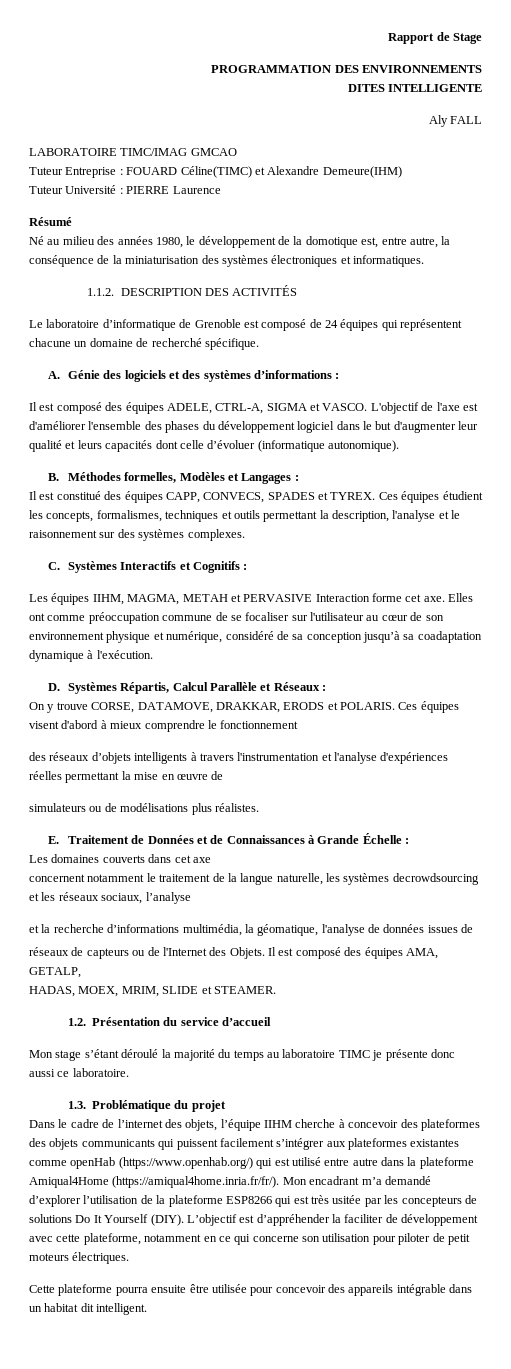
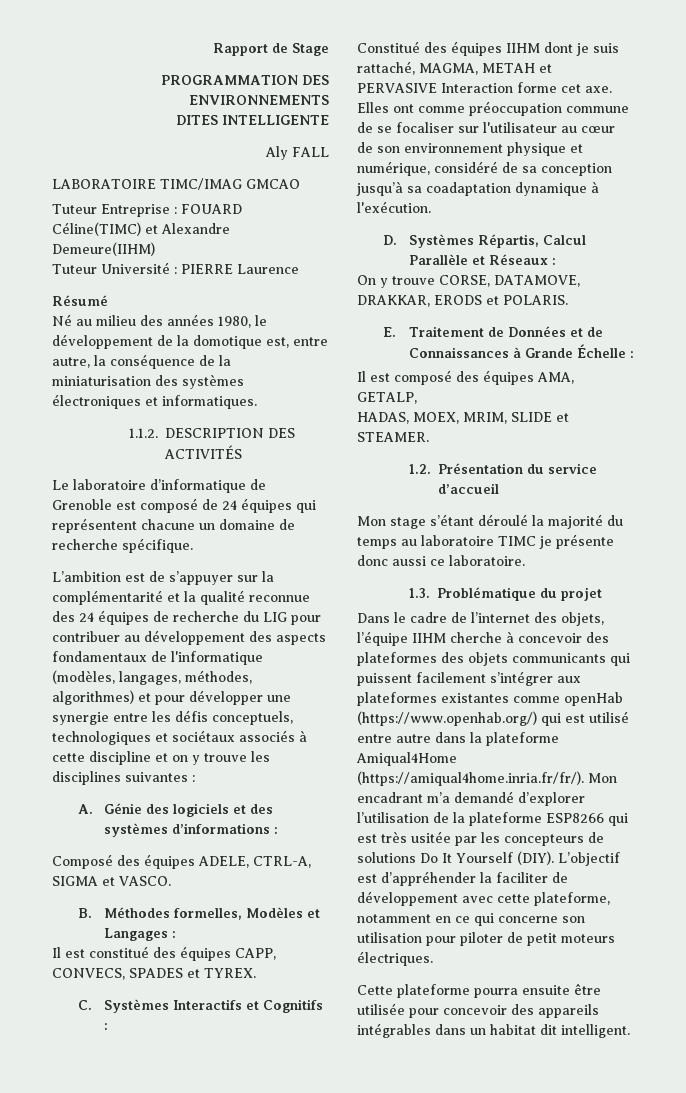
[322,166,402,178] Demeure(IHM) -> [52,242,155,256] Demeure(IIHM)
[151,338,202,347] recherché -> [52,539,118,550] recherche
(259, 344) none -> [52,571,274,585] [52,590,310,605] [52,610,321,625] [52,630,326,645] [52,651,263,665] [52,670,252,685] [52,690,291,705] [52,710,293,725] [52,730,307,745] [52,751,270,765] [52,771,195,785] // L’ambition est de s’appuyer sur la complémentarité et la qualité reconnue des 24 équipes de recherche du LIG pour contribuer au développement des aspects fondamentaux de l'informatique (modèles, langages, méthodes, algorithmes) et pour développer une synergie entre les défis conceptuels, technologiques et sociétaux associés à cette discipline et on y trouve les disciplines suivantes :
[29,402,102,414] Il est composé -> [52,854,113,869] Composé
[370,402,478,414] [29,421,479,433] [29,440,399,452] L'objectif de l'axe est d'améliorer l'ensemble des phases du développement logiciel dans le but d'augmenter leur qualité et leurs capacités dont celle d’évoluer (informatique autonomique). -> (171, 881) none
[378,491,483,503] [29,510,461,522] [29,529,245,541] Ces équipes étudient les concepts, formalismes, techniques et outils permettant la description, l'analyse et le raisonnement sur des systèmes complexes. -> (256, 973) none
[29,593,124,605] Les équipes IIHM, -> [357,41,619,56] [357,61,415,75] Constitué des équipes IIHM dont je suis rattaché,
[398,701,459,713] [29,720,299,732] [29,752,449,764] [29,771,224,783] [29,803,259,815] Ces équipes visent d'abord à mieux comprendre le fonctionnement // des réseaux d’objets intelligents à travers l'instrumentation et l'analyse d'expériences réelles permettant la mise en œuvre de // simulateurs ou de modélisations plus réalistes. -> (568, 300) none
[29,854,211,863] [29,873,479,885] [29,892,191,904] [29,924,474,936] [29,947,265,959] Les domaines couverts dans cet axe // concernent notamment le traitement de la langue naturelle, les systèmes decrowdsourcing et les réseaux sociaux, l’analyse // et la recherche d’informations multimédia, la géomatique, l'analyse de données issues de // réseaux de capteurs ou de l'Internet des Objets. -> (634, 354) none
[396,1284,446,1296] intégrable -> [357,1023,431,1038] intégrables

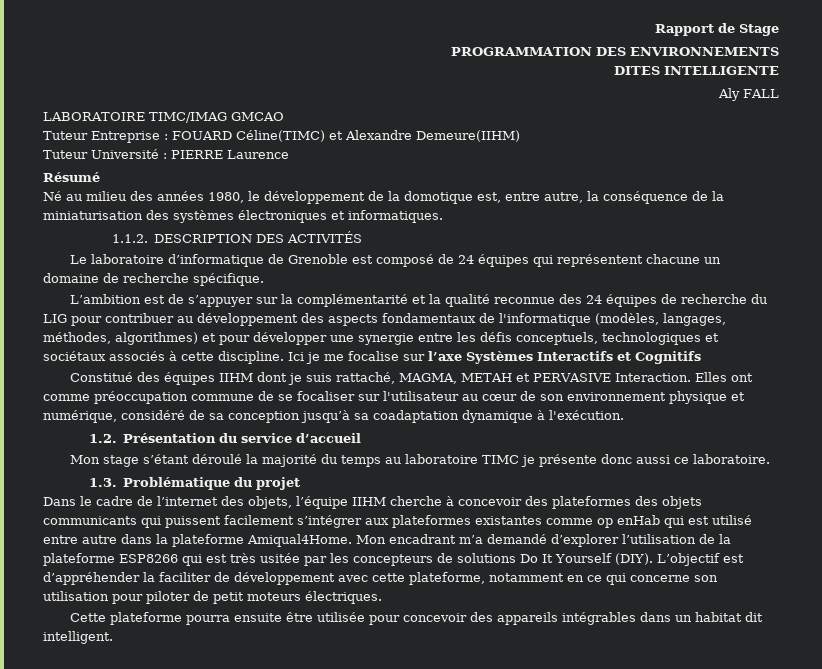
[89,751,270,765] [52,771,195,785] [77,803,273,817] [103,823,278,837] [52,854,311,869] [52,876,171,886] [77,907,320,920] [103,928,176,941] [52,946,276,961] [52,968,256,980] [77,1000,92,1010] discipline et on y trouve les disciplines suivantes : // A. Génie des logiciels et des systèmes d’informations : // Composé des équipes ADELE, CTRL-A, SIGMA et VASCO. // B. Méthodes formelles, Modèles et Langages : // Il est constitué des équipes CAPP, CONVECS, SPADES et TYREX. // C. -> [218,351,462,364] discipline. Ici je me focalise sur l’axe
[103,1023,108,1030] : -> (701, 357) none
[441,82,612,93] Interaction forme cet axe. -> [615,373,692,382] Interaction.
[382,234,586,248] [408,254,556,265] [357,275,580,288] [357,295,568,307] [382,326,603,337] [408,344,634,358] [357,370,574,385] [357,392,417,404] [357,412,569,424] [357,432,429,442] // D. Systèmes Répartis, Calcul Parallèle et Réseaux : // On y trouve CORSE, DATAMOVE, DRAKKAR, ERODS et POLARIS. // E. Traitement de Données et de Connaissances à Grande Échelle : // Il est composé des équipes AMA, GETALP, // HADAS, MOEX, MRIM, SLIDE et STEAMER. -> (624, 415) none
[564,692,623,706] [357,711,537,726] openHab (https://www.openhab.org/) -> [597,515,660,528] op enHab
[356,752,457,766] [357,771,584,786] Amiqual4Home (https://amiqual4home.inria.fr/fr/). -> [247,534,352,547] Amiqual4Home.

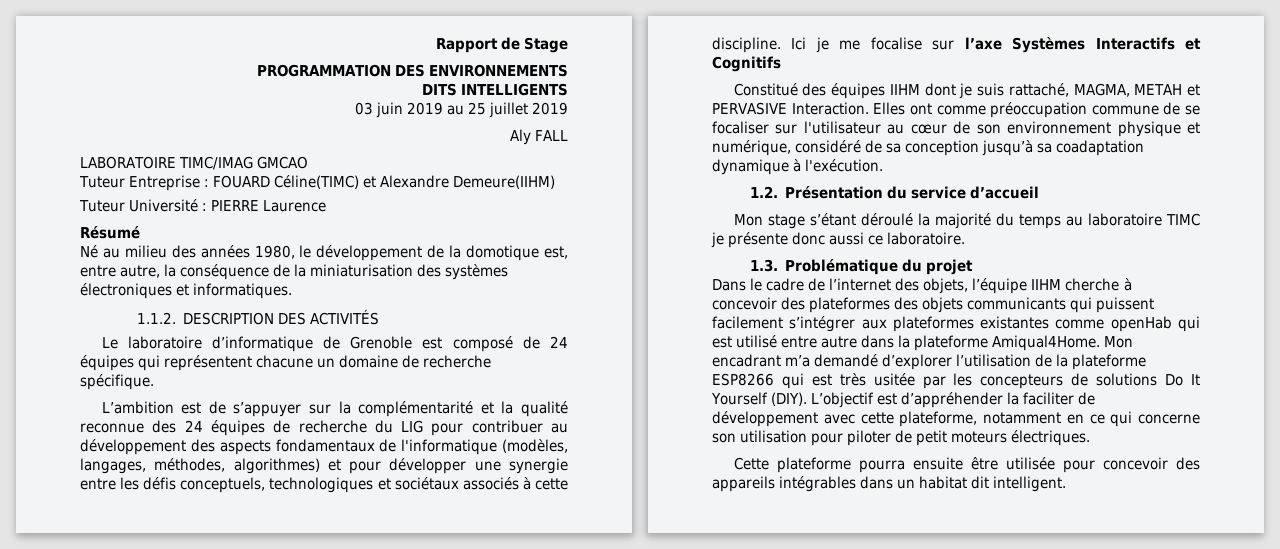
[614,66,779,75] DITES INTELLIGENTE -> [421,83,568,96] [354,102,569,118] DITS INTELLIGENTS // 03 juin 2019 au 25 juillet 2019
[597,515,660,528] op enHab -> [1110,316,1172,332] openHab

